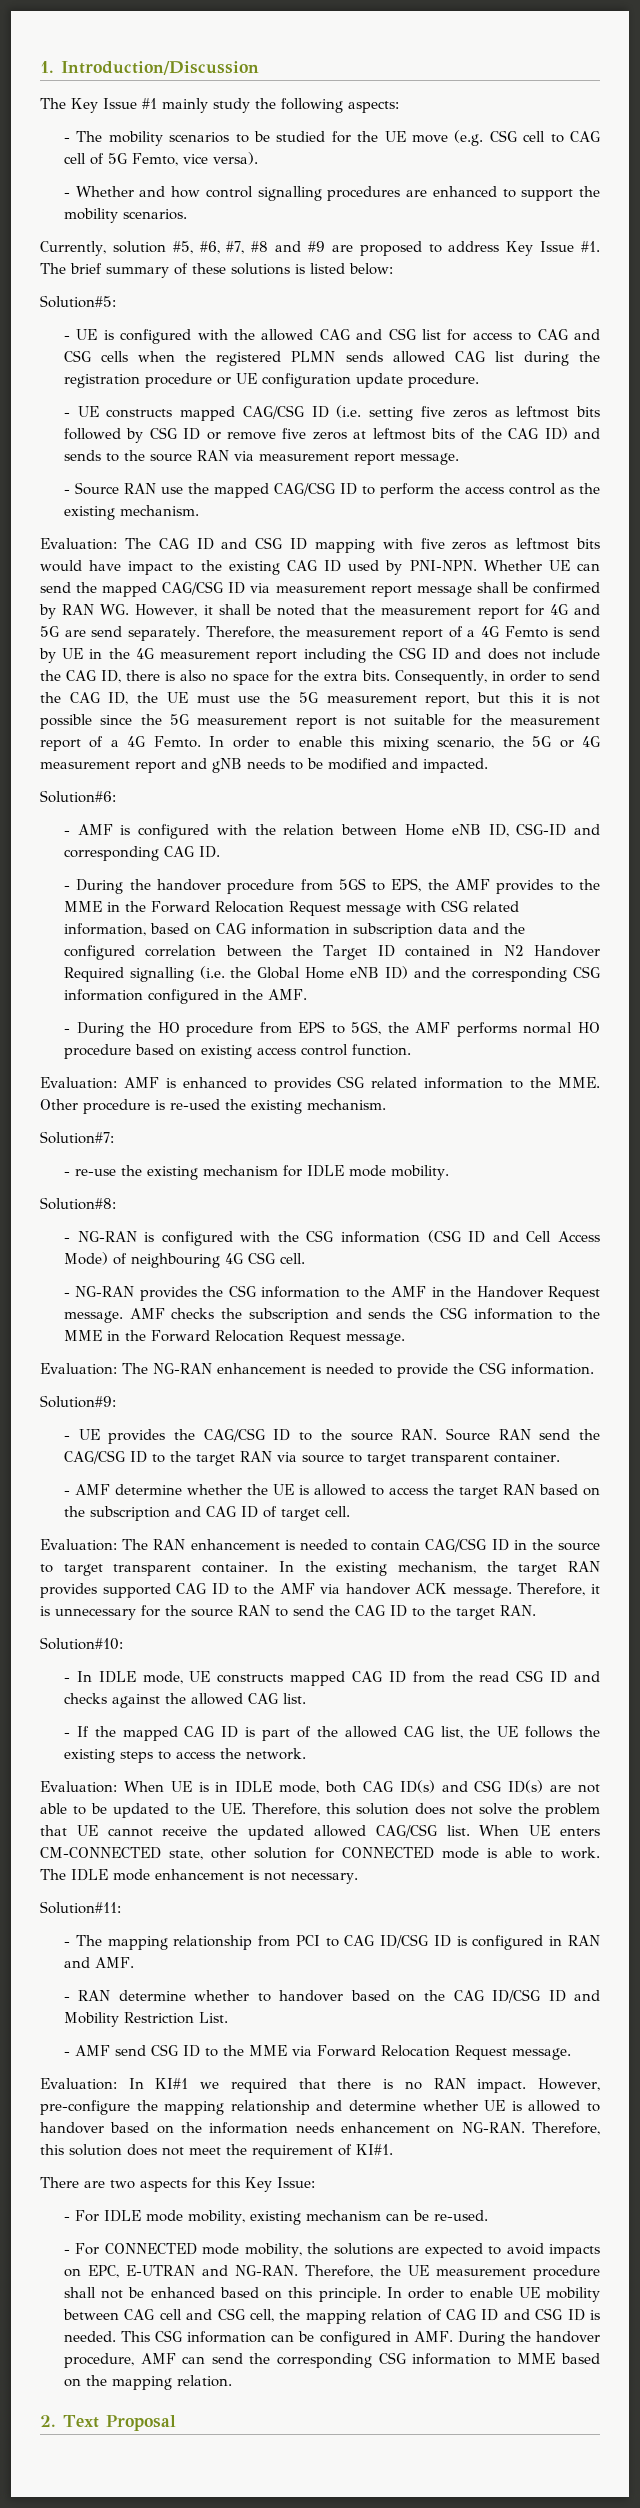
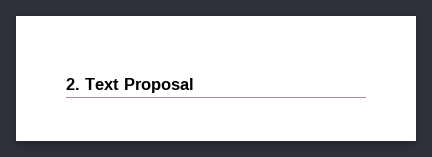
[40,61,259,75] [40,98,399,113] [63,130,600,146] [63,152,258,166] [63,186,600,201] [63,208,187,223] [40,241,601,256] [40,263,393,278] [40,295,116,308] [63,328,600,344] [63,350,600,366] [63,373,479,388] [63,405,601,421] [63,427,600,443] [63,450,459,465] [63,482,600,498] [63,505,199,520] [40,537,600,553] [40,560,600,575] [40,581,600,597] [39,604,601,619] [40,626,601,641] [39,647,600,663] [40,670,600,685] [40,692,601,707] [40,714,601,729] [40,736,600,751] [40,758,488,773] [40,790,116,803] [63,823,601,839] [63,846,220,861] [63,878,600,894] [63,900,519,916] [63,923,525,938] [63,945,600,960] [63,966,601,982] [63,989,307,1004] [63,1021,601,1037] [63,1044,411,1059] [40,1076,601,1092] [40,1099,386,1114] [40,1131,114,1144] [63,1165,449,1180] [40,1197,116,1210] [63,1230,600,1246] [63,1252,305,1268] [63,1285,601,1301] [63,1307,600,1323] [63,1330,405,1345] [40,1362,594,1378] [40,1395,116,1408] [63,1428,600,1444] [63,1450,560,1466] [63,1484,600,1499] [63,1506,350,1521] [40,1538,601,1552] [40,1561,601,1576] [40,1583,600,1598] [40,1605,536,1620] [40,1637,123,1650] [63,1670,600,1686] [63,1693,306,1708] [63,1726,600,1741] [63,1748,306,1763] [40,1780,600,1794] [40,1803,600,1818] [40,1824,600,1840] [40,1847,600,1860] [40,1869,358,1884] [40,1901,121,1914] [63,1934,601,1950] [63,1957,134,1968] [63,1989,601,2003] [63,2012,228,2027] [63,2044,571,2060] [40,2078,601,2093] [40,2100,601,2115] [40,2122,600,2135] [40,2144,393,2159] [40,2177,315,2192] [63,2210,488,2225] [63,2243,600,2258] [63,2265,601,2280] [63,2287,600,2302] [62,2308,600,2324] [63,2330,600,2346] [63,2352,600,2368] [63,2375,232,2390] 1. Introduction/Discussion // The Key Issue #1 mainly study the following aspects: // - The mobility scenarios to be studied for the UE move (e.g. CSG cell to CAG cell of 5G Femto, vice versa). // - Whether and how control signalling procedures are enhanced to support the mobility scenarios. // Currently, solution #5, #6, #7, #8 and #9 are proposed to address Key Issue #1. The brief summary of these solutions is listed below: // Solution#5: // - UE is configured with the allowed CAG and CSG list for access to CAG and CSG cells when the registered PLMN sends allowed CAG list during the registration procedure or UE configuration update procedure. // - UE constructs mapped CAG/CSG ID (i.e. setting five zeros as leftmost bits followed by CSG ID or remove five zeros at leftmost bits of the CAG ID) and sends to the source RAN via measurement report message. // - Source RAN use the mapped CAG/CSG ID to perform the access control as the existing mechanism. // Evaluation: The CAG ID and CSG ID mapping with five zeros as leftmost bits would have impact to the existing CAG ID used by PNI-NPN. Whether UE can send the mapped CAG/CSG ID via measurement report message shall be confirmed by RAN WG. However, it shall be noted that the measurement report for 4G and 5G are send separately. Therefore, the measurement report of a 4G Femto is send by UE in the 4G measurement report including the CSG ID and does not include the CAG ID, there is also no space for the extra bits. Consequently, in order to send the CAG ID, the UE must use the 5G measurement report, but this it is not possible since the 5G measurement report is not suitable for the measurement report of a 4G Femto. In order to enable this mixing scenario, the 5G or 4G measurement report and gNB needs to be modified and impacted. // Solution#6: // - AMF is configured with the relation between Home eNB ID, CSG-ID and corresponding CAG ID. // - During the handover procedure from 5GS to EPS, the AMF provides to the MME in the Forward Relocation Request message with CSG related information, based on CAG information in subscription data and the configured correlation between the Target ID contained in N2 Handover Required signalling (i.e. the Global Home eNB ID) and the corresponding CSG information configured in the AMF. // - During the HO procedure from EPS to 5GS, the AMF performs normal HO procedure based on existing access control function. // Evaluation: AMF is enhanced to provides CSG related information to the MME. Other procedure is re-used the existing mechanism. // Solution#7: // - re-use the existing mechanism for IDLE mode mobility. // Solution#8: // - NG-RAN is configured with the CSG information (CSG ID and Cell Access Mode) of neighbouring 4G CSG cell. // - NG-RAN provides the CSG information to the AMF in the Handover Request message. AMF checks the subscription and sends the CSG information to the MME in the Forward Relocation Request message. // Evaluation: The NG-RAN enhancement is needed to provide the CSG information. // Solution#9: // - UE provides the CAG/CSG ID to the source RAN. Source RAN send the CAG/CSG ID to the target RAN via source to target transparent container. // - AMF determine whether the UE is allowed to access the target RAN based on the subscription and CAG ID of target cell. // Evaluation: The RAN enhancement is needed to contain CAG/CSG ID in the source to target transparent container. In the existing mechanism, the target RAN provides supported CAG ID to the AMF via handover ACK message. Therefore, it is unnecessary for the source RAN to send the CAG ID to the target RAN. // Solution#10: // - In IDLE mode, UE constructs mapped CAG ID from the read CSG ID and checks against the allowed CAG list. // - If the mapped CAG ID is part of the allowed CAG list, the UE follows the existing steps to access the network. // Evaluation: When UE is in IDLE mode, both CAG ID(s) and CSG ID(s) are not able to be updated to the UE. Therefore, this solution does not solve the problem that UE cannot receive the updated allowed CAG/CSG list. When UE enters CM-CONNECTED state, other solution for CONNECTED mode is able to work. The IDLE mode enhancement is not necessary. // Solution#11: // - The mapping relationship from PCI to CAG ID/CSG ID is configured in RAN and AMF. // - RAN determine whether to handover based on the CAG ID/CSG ID and Mobility Restriction List. // - AMF send CSG ID to the MME via Forward Relocation Request message. // Evaluation: In KI#1 we required that there is no RAN impact. However, pre-configure the mapping relationship and determine whether UE is allowed to handover based on the information needs enhancement on NG-RAN. Therefore, this solution does not meet the requirement of KI#1. // There are two aspects for this Key Issue: // - For IDLE mode mobility, existing mechanism can be re-used. // - For CONNECTED mode mobility, the solutions are expected to avoid impacts on EPC, E-UTRAN and NG-RAN. Therefore, the UE measurement procedure shall not be enhanced based on this principle. In order to enable UE mobility between CAG cell and CSG cell, the mapping relation of CAG ID and CSG ID is needed. This CSG information can be configured in AMF. During the handover procedure, AMF can send the corresponding CSG information to MME based on the mapping relation. // -> (66, 84) none

